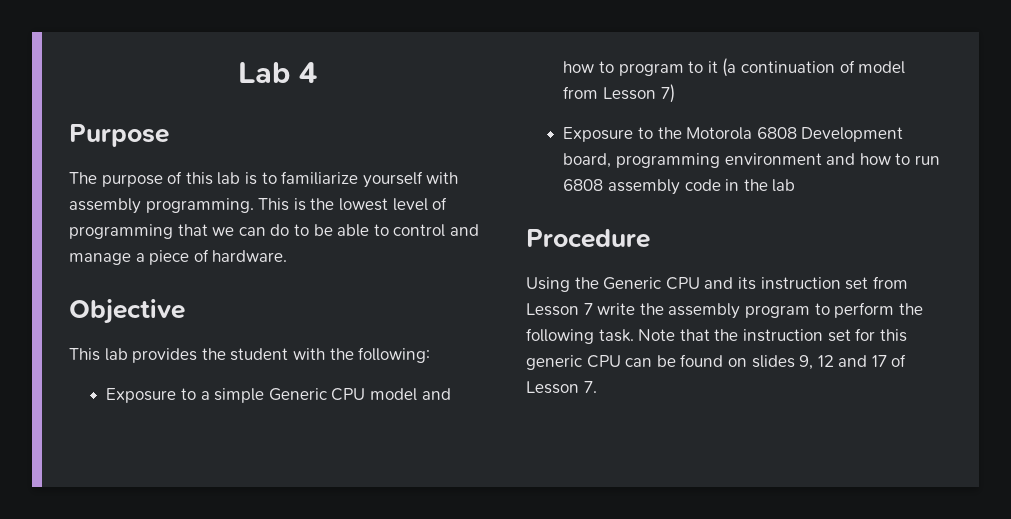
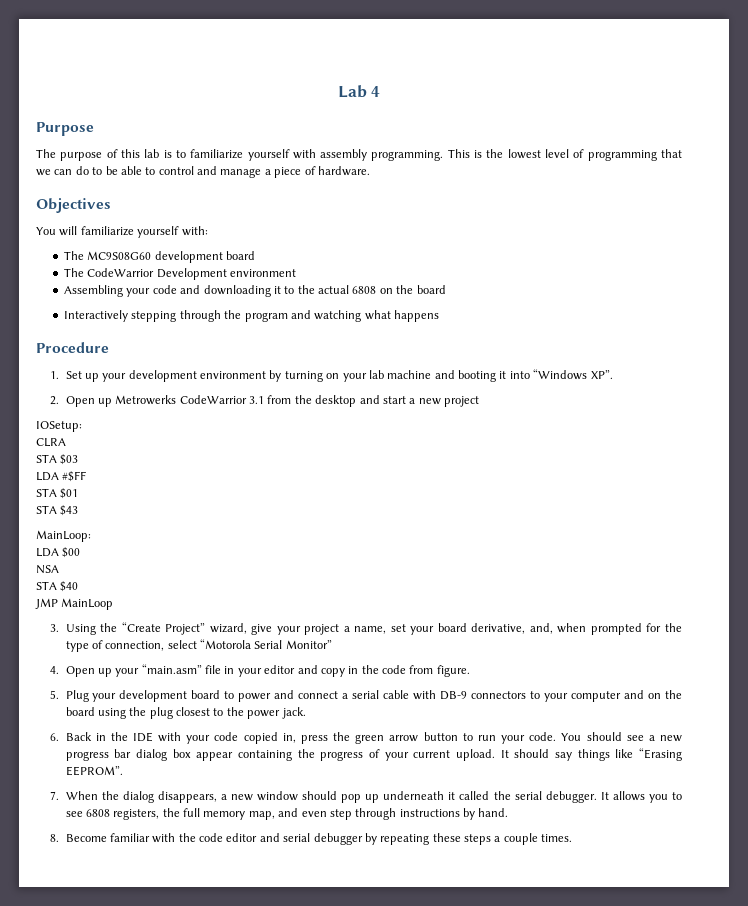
[69,299,185,324] [69,347,431,363] [106,388,451,403] [563,58,906,77] [563,84,675,103] [563,127,904,142] [563,153,941,168] [563,179,796,195] [526,229,650,248] [526,276,908,292] [526,302,923,319] [526,328,907,344] [526,354,907,370] [526,381,597,394] Objective // This lab provides the student with the following: // Exposure to a simple Generic CPU model and how to program to it (a continuation of model from Lesson 7) // Exposure to the Motorola 6808 Development board, programming environment and how to run 6808 assembly code in the lab // Procedure // Using the Generic CPU and its instruction set from Lesson 7 write the assembly program to perform the following task. Note that the instruction set for this generic CPU can be found on slides 9, 12 and 17 of Lesson 7. -> [36,198,111,213] [36,226,208,238] [64,251,256,263] [64,268,297,280] [64,285,446,297] [64,310,440,322] [36,342,109,353] [50,369,613,382] [50,395,480,407] [36,421,82,432] [36,438,66,447] [36,454,79,465] [36,471,87,482] [36,488,79,499] [36,505,79,516] [36,530,91,542] [36,547,81,558] [36,565,59,574] [36,581,79,592] [35,598,114,610] [50,622,682,635] [65,639,332,652] [50,664,470,677] [50,690,682,702] [65,707,306,719] [50,732,683,744] [65,748,682,761] [65,766,123,776] [50,791,682,803] [65,808,509,820] [50,833,573,845] Objectives // You will familiarize yourself with: // The MC9S08G60 development board // The CodeWarrior Development environment // Assembling your code and downloading it to the actual 6808 on the board // Interactively stepping through the program and watching what happens // Procedure // 1. Set up your development environment by turning on your lab machine and booting it into “Windows XP”. // 2. Open up Metrowerks CodeWarrior 3.1 from the desktop and start a new project // IOSetup: // CLRA // STA $03 // LDA #$FF // STA $01 // STA $43 // MainLoop: // LDA $00 // NSA // STA $40 // JMP MainLoop // 3. Using the “Create Project” wizard, give your project a name, set your board derivative, and, when prompted for the type of connection, select “Motorola Serial Monitor” // 4. Open up your “main.asm” file in your editor and copy in the code from figure. // 5. Plug your development board to power and connect a serial cable with DB-9 connectors to your computer and on the board using the plug closest to the power jack. // 6. Back in the IDE with your code copied in, press the green arrow button to run your code. You should see a new progress bar dialog box appear containing the progress of your current upload. It should say things like “Erasing EEPROM”. // 7. When the dialog disappears, a new window should pop up underneath it called the serial debugger. It allows you to see 6808 registers, the full memory map, and even step through instructions by hand. // 8. Become familiar with the code editor and serial debugger by repeating these steps a couple times.

